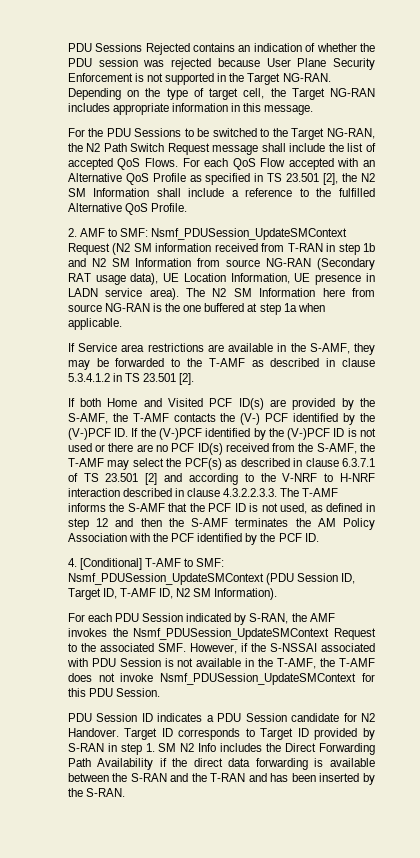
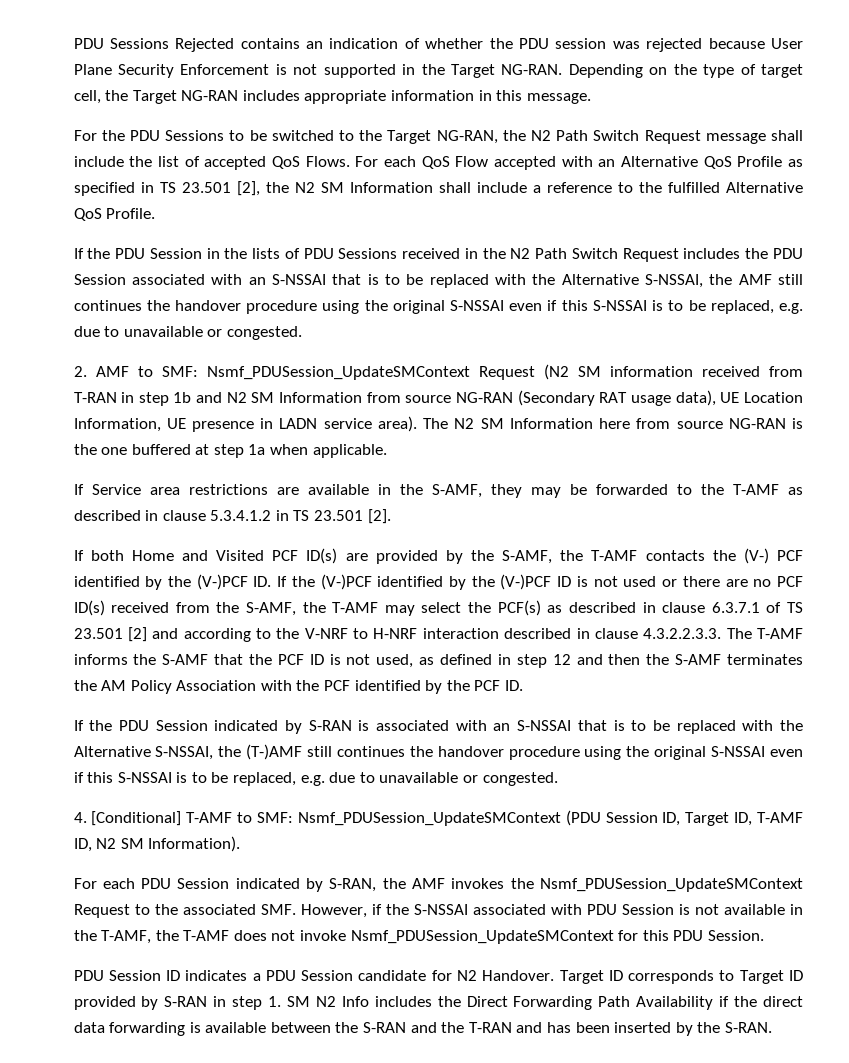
(187, 207) none -> [73,248,803,262] [73,274,803,288] [73,300,803,314] [73,326,302,340] // If the PDU Session in the lists of PDU Sessions received in the N2 Path Switch Request includes the PDU Session associated with an S-NSSAI that is to be replaced with the Alternative S-NSSAI, the AMF still continues the handover procedure using the original S-NSSAI even if this S-NSSAI is to be replaced, e.g. due to unavailable or congested.
(319, 537) none -> [73,720,803,734] [73,744,803,760] [73,772,558,786] // If the PDU Session indicated by S-RAN is associated with an S-NSSAI that is to be replaced with the Alternative S-NSSAI, the (T-)AMF still continues the handover procedure using the original S-NSSAI even if this S-NSSAI is to be replaced, e.g. due to unavailable or congested.

